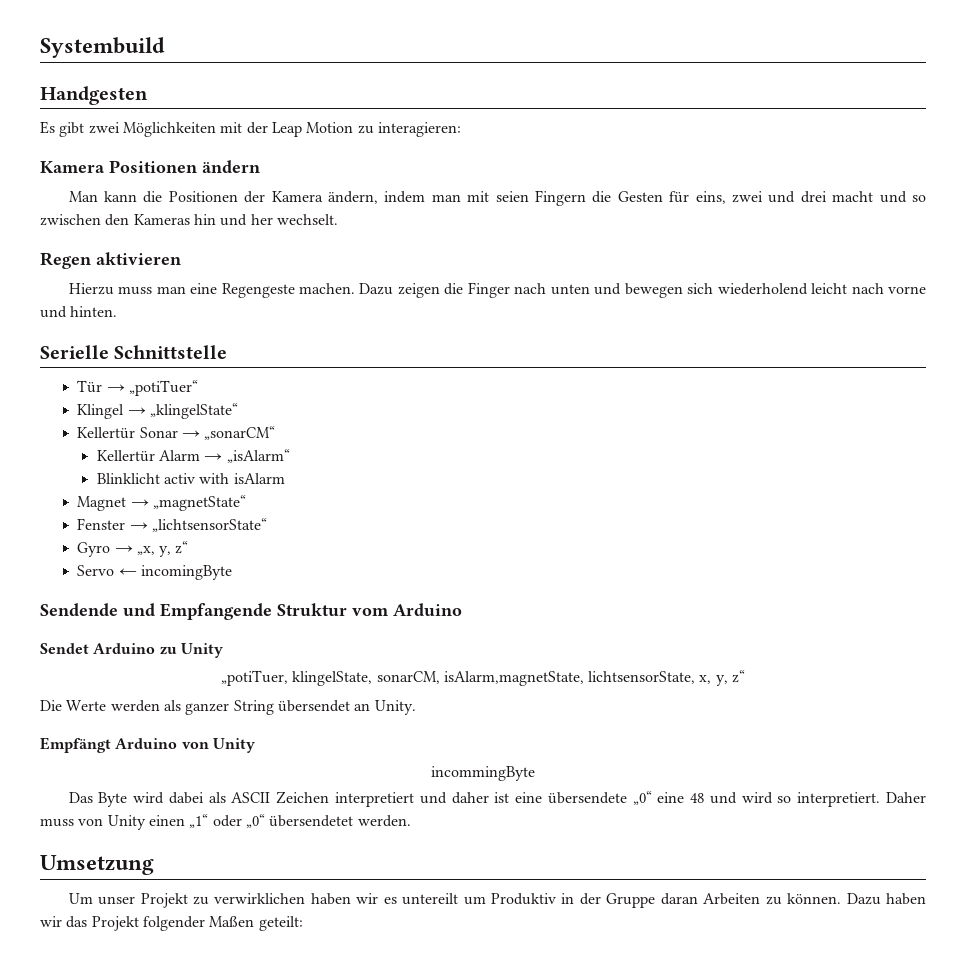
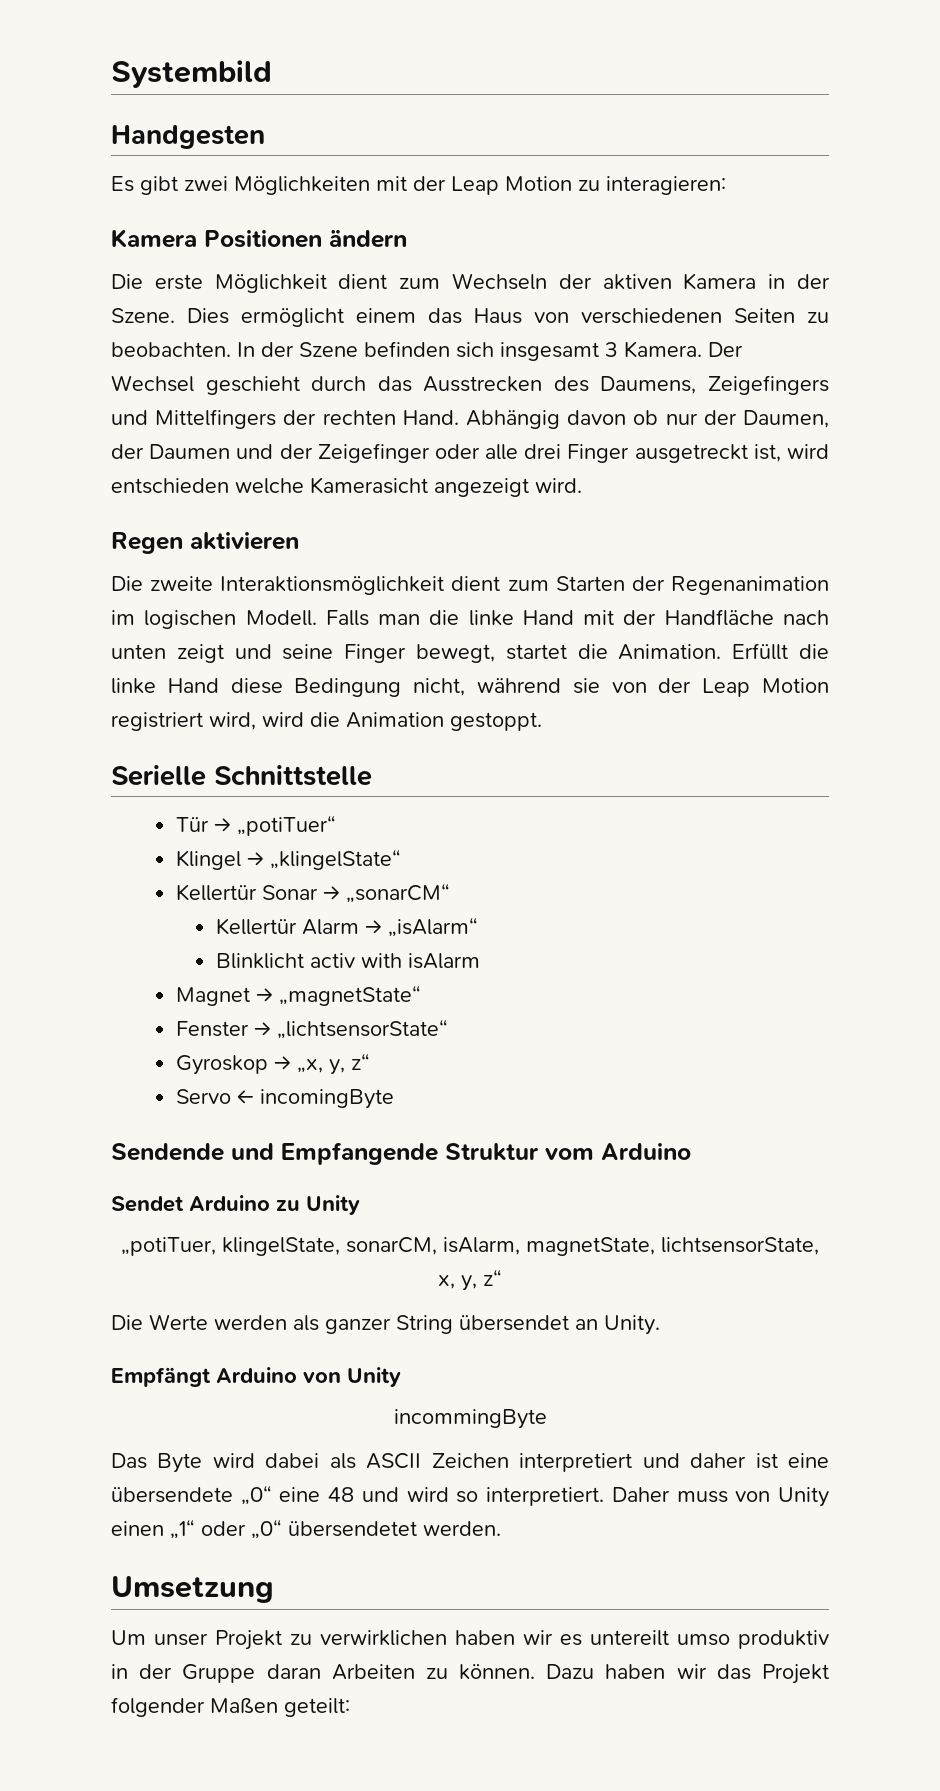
[40,37,165,58] Systembuild -> [111,60,272,88] Systembild
[68,190,926,206] [40,214,338,226] [40,252,181,269] [68,282,927,298] [40,306,118,318] Man kann die Positionen der Kamera ändern, indem man mit seien Fingern die Gesten für eins, zwei und drei macht und so zwischen den Kameras hin und her wechselt. // Regen aktivieren // Hierzu muss man eine Regengeste machen. Dazu zeigen die Finger nach unten und bewegen sich wiederholend leicht nach vorne und hinten. -> [111,273,830,293] [111,308,829,327] [111,341,743,361] [111,375,829,395] [111,409,830,429] [111,443,829,463] [111,477,582,497] [111,532,299,554] [111,576,829,595] [111,609,829,629] [111,643,829,663] [111,678,829,697] [111,712,542,731] Die erste Möglichkeit dient zum Wechseln der aktiven Kamera in der Szene. Dies ermöglicht einem das Haus von verschiedenen Seiten zu beobachten. In der Szene befinden sich insgesamt 3 Kamera. Der Wechsel geschieht durch das Ausstrecken des Daumens, Zeigefingers und Mittelfingers der rechten Hand. Abhängig davon ob nur der Daumen, der Daumen und der Zeigefinger oder alle drei Finger ausgetreckt ist, wird entschieden welche Kamerasicht angezeigt wird. // Regen aktivieren // Die zweite Interaktionsmöglichkeit dient zum Starten der Regenanimation im logischen Modell. Falls man die linke Hand mit der Handfläche nach unten zeigt und seine Finger bewegt, startet die Animation. Erfüllt die linke Hand diese Bedingung nicht, während sie von der Leap Motion registriert wird, wird die Animation gestoppt.
[77,542,111,557] Gyro -> [175,1055,268,1075] Gyroskop
[443,671,584,686] isAlarm,magnetState, -> [443,1237,655,1256] isAlarm, magnetState,
[463,893,557,905] um Produktiv -> [677,1630,829,1649] umso produktiv

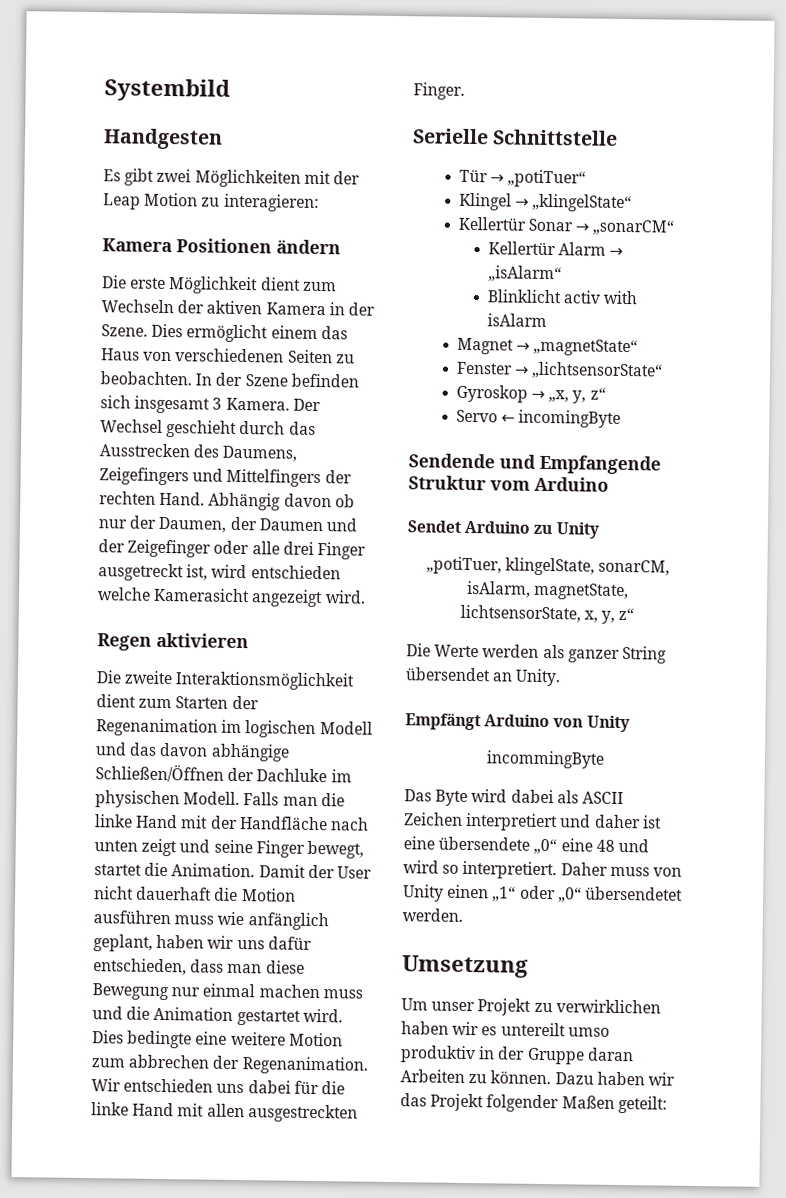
(237, 619) none -> [319,721,373,735] [95,742,290,762] [95,764,352,783] [95,790,180,809] Modell und das davon abhängige Schließen/Öffnen der Dachluke im physischen
[732,643,829,660] [111,678,829,697] [111,712,542,731] Erfüllt die linke Hand diese Bedingung nicht, während sie von der Leap Motion registriert wird, wird die Animation gestoppt. -> [258,864,372,879] [94,886,296,902] [93,910,329,931] [93,934,312,952] [93,958,305,976] [92,983,363,1001] [92,1006,343,1026] [92,1030,343,1049] [91,1054,368,1075] [91,1078,345,1095] [91,1102,358,1123] [413,82,465,100] Damit der User nicht dauerhaft die Motion ausführen muss wie anfänglich geplant, haben wir uns dafür entschieden, dass man diese Bewegung nur einmal machen muss und die Animation gestartet wird. Dies bedingte eine weitere Motion zum abbrechen der Regenanimation. Wir entschieden uns dabei für die linke Hand mit allen ausgestreckten Finger.

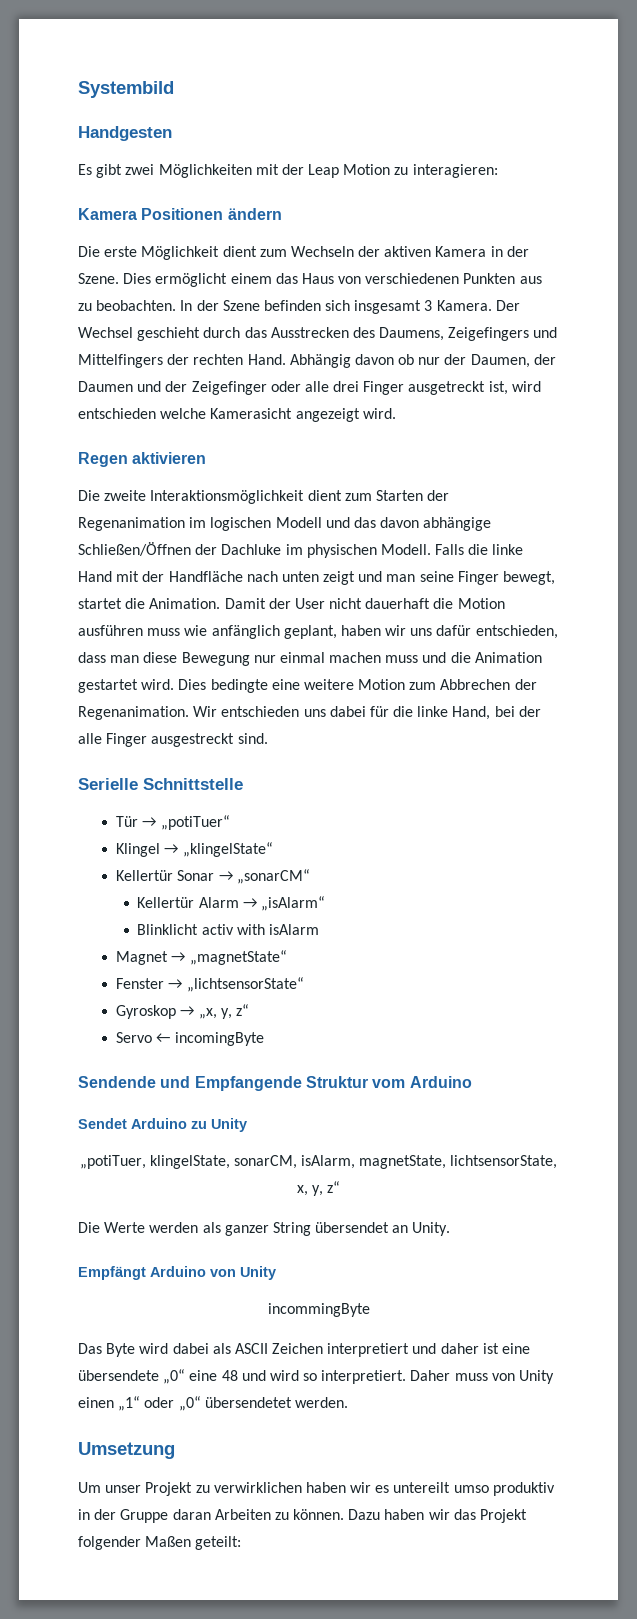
[287,349,333,364] Seiten -> [463,273,542,284] Punkten aus
[282,796,318,807] man -> (465, 549) none
(211, 846) none -> [386,574,416,582] man
[128,1054,211,1069] abbrechen -> [440,679,511,690] Abbrechen
[132,1102,358,1123] [413,82,465,100] Hand mit allen ausgestreckten Finger. -> [452,706,541,720] [78,733,268,747] Hand, bei der alle Finger ausgestreckt sind.

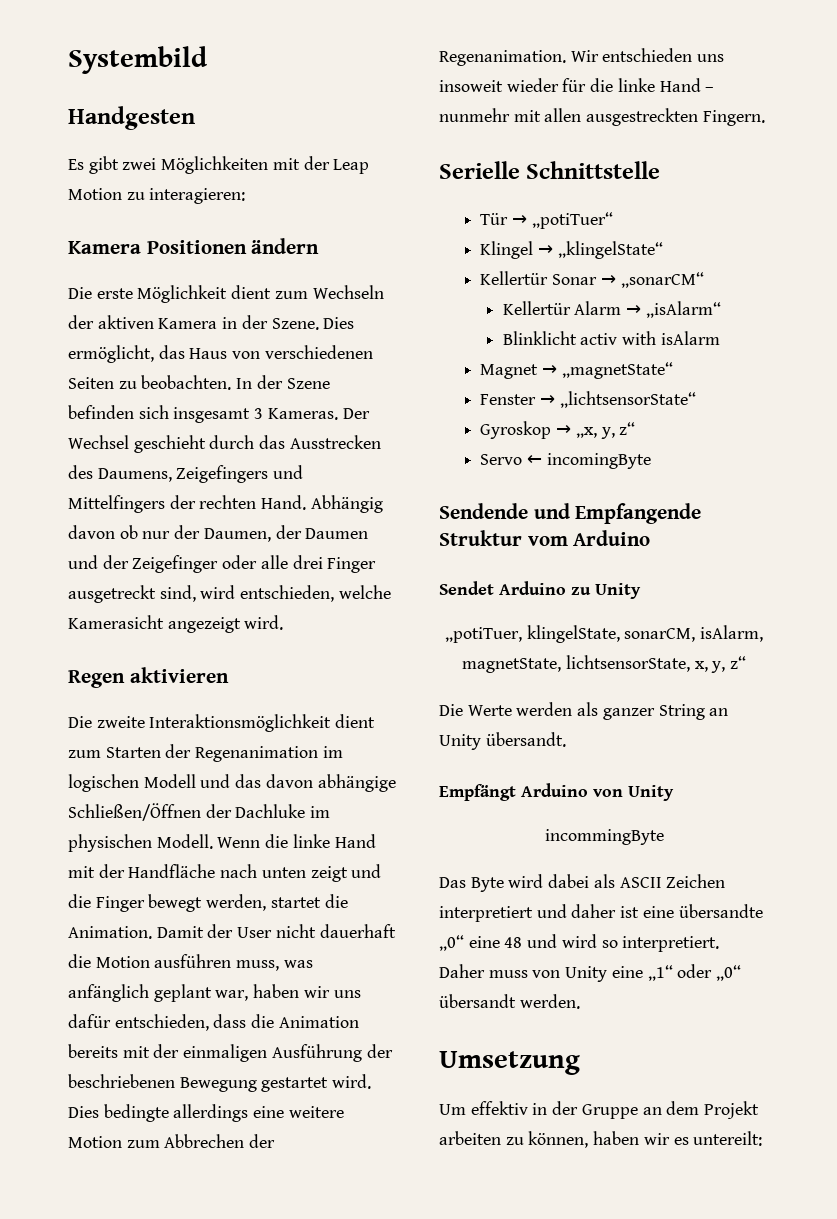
[155,273,272,287] ermöglicht einem -> [68,345,154,363] ermöglicht,
[463,273,542,284] Punkten aus -> [68,377,114,389] Seiten
[436,300,492,311] Kamera. -> [267,408,338,420] Kameras.
[488,381,541,395] [78,408,156,419] ist, wird entschieden -> [159,585,335,602] sind, wird entschieden,
[435,544,465,555] Falls -> [217,837,261,848] Wenn
[386,571,556,585] man seine Finger bewegt, -> [68,894,267,912] die Finger bewegt werden,
[147,625,337,639] muss wie anfänglich geplant, -> [236,960,313,971] [68,984,249,1002] muss, was anfänglich geplant war,
[110,652,542,666] man diese Bewegung nur einmal machen muss und die Animation -> [251,1014,359,1028] [68,1044,393,1062] [68,1074,257,1092] die Animation bereits mit der einmaligen Ausführung der beschriebenen Bewegung
(268, 686) none -> [173,1104,249,1122] allerdings
[329,706,366,717] dabei -> [439,78,559,92] insoweit wieder
[452,706,541,720] [78,733,268,747] Hand, bei der alle Finger ausgestreckt sind. -> [659,78,715,92] [439,108,765,126] Hand – nunmehr mit allen ausgestreckten Fingern.
[315,1222,451,1236] übersendet an Unity. -> [709,708,729,716] [439,732,566,750] an Unity übersandt.
[78,1370,159,1381] übersendete -> [678,904,763,918] übersandte
[78,1397,114,1408] einen -> [611,966,643,978] eine
[204,1397,292,1408] übersendetet -> [439,994,516,1008] übersandt
[105,1482,555,1496] [78,1509,528,1523] [78,1536,242,1550] unser Projekt zu verwirklichen haben wir es untereilt umso produktiv in der Gruppe daran Arbeiten zu können. Dazu haben wir das Projekt folgender Maßen geteilt: -> [470,1101,760,1119] [439,1131,763,1148] effektiv in der Gruppe an dem Projekt arbeiten zu können, haben wir es untereilt:

